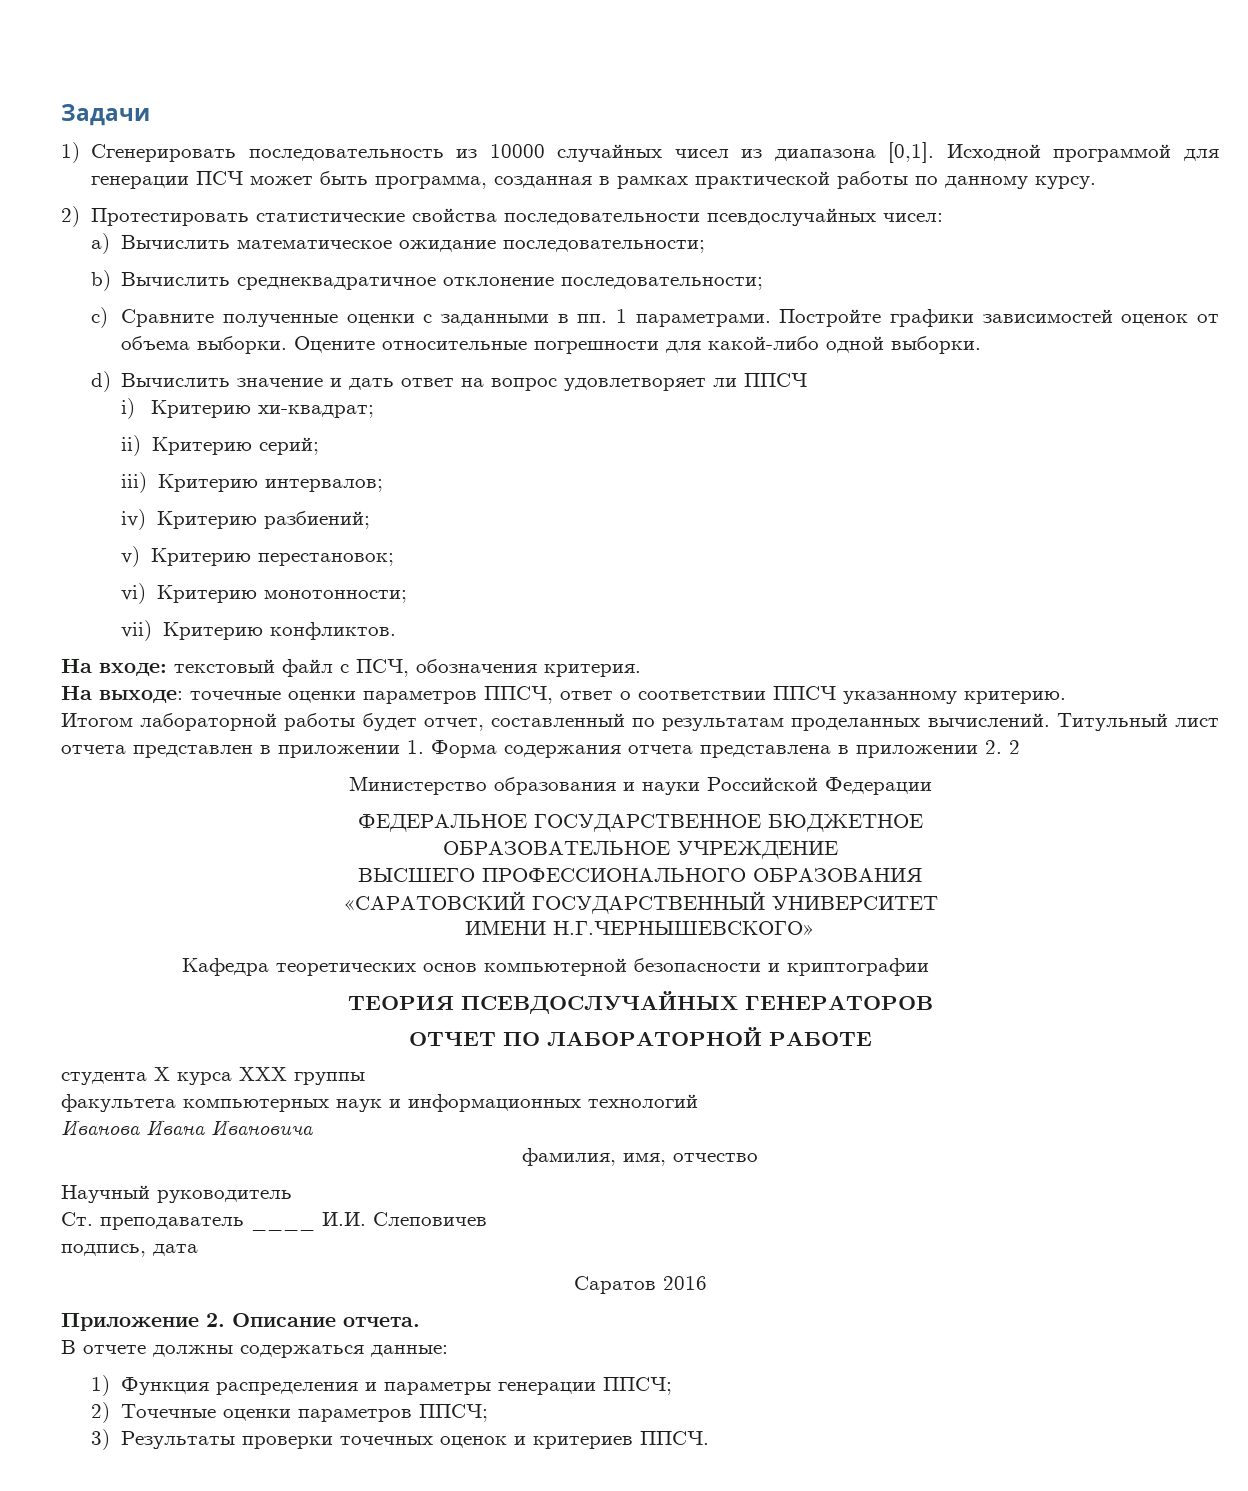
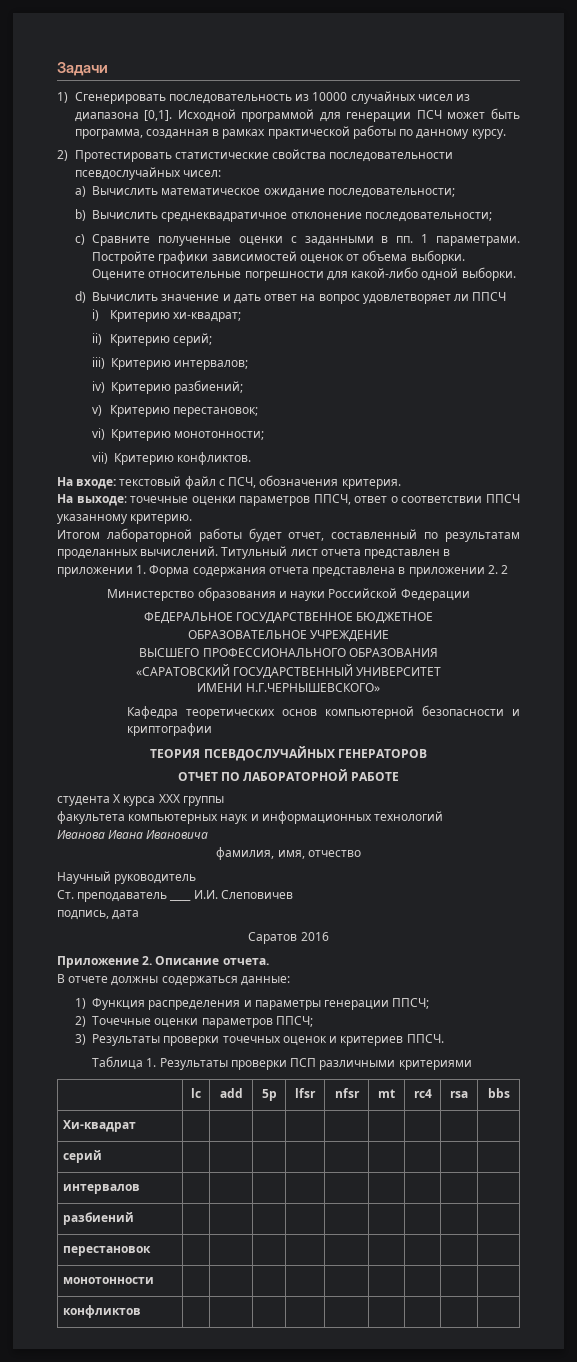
(710, 1438) none -> [92,1056,472,1070] [191,1088,201,1098] [219,1088,243,1098] [261,1089,277,1101] [295,1088,316,1098] [334,1088,360,1098] [377,1089,395,1098] [413,1089,432,1098] [449,1091,468,1098] [487,1088,510,1098] [62,1120,136,1132] [62,1150,102,1163] [62,1184,140,1194] [62,1212,134,1225] [62,1246,151,1256] [62,1277,154,1284] [62,1305,141,1318] // Таблица 1. Результаты проверки ПСП различными критериями // | lc | add | 5p | lfsr | nfsr | mt | rc4 | rsa | bbs // Хи-квадрат | | | | | | | | | // серий | | | | | | | | | // интервалов | | | | | | | | | // разбиений | | | | | | | | | // перестановок | | | | | | | | | // монотонности | | | | | | | | | // конфликтов | | | | | | | | |

